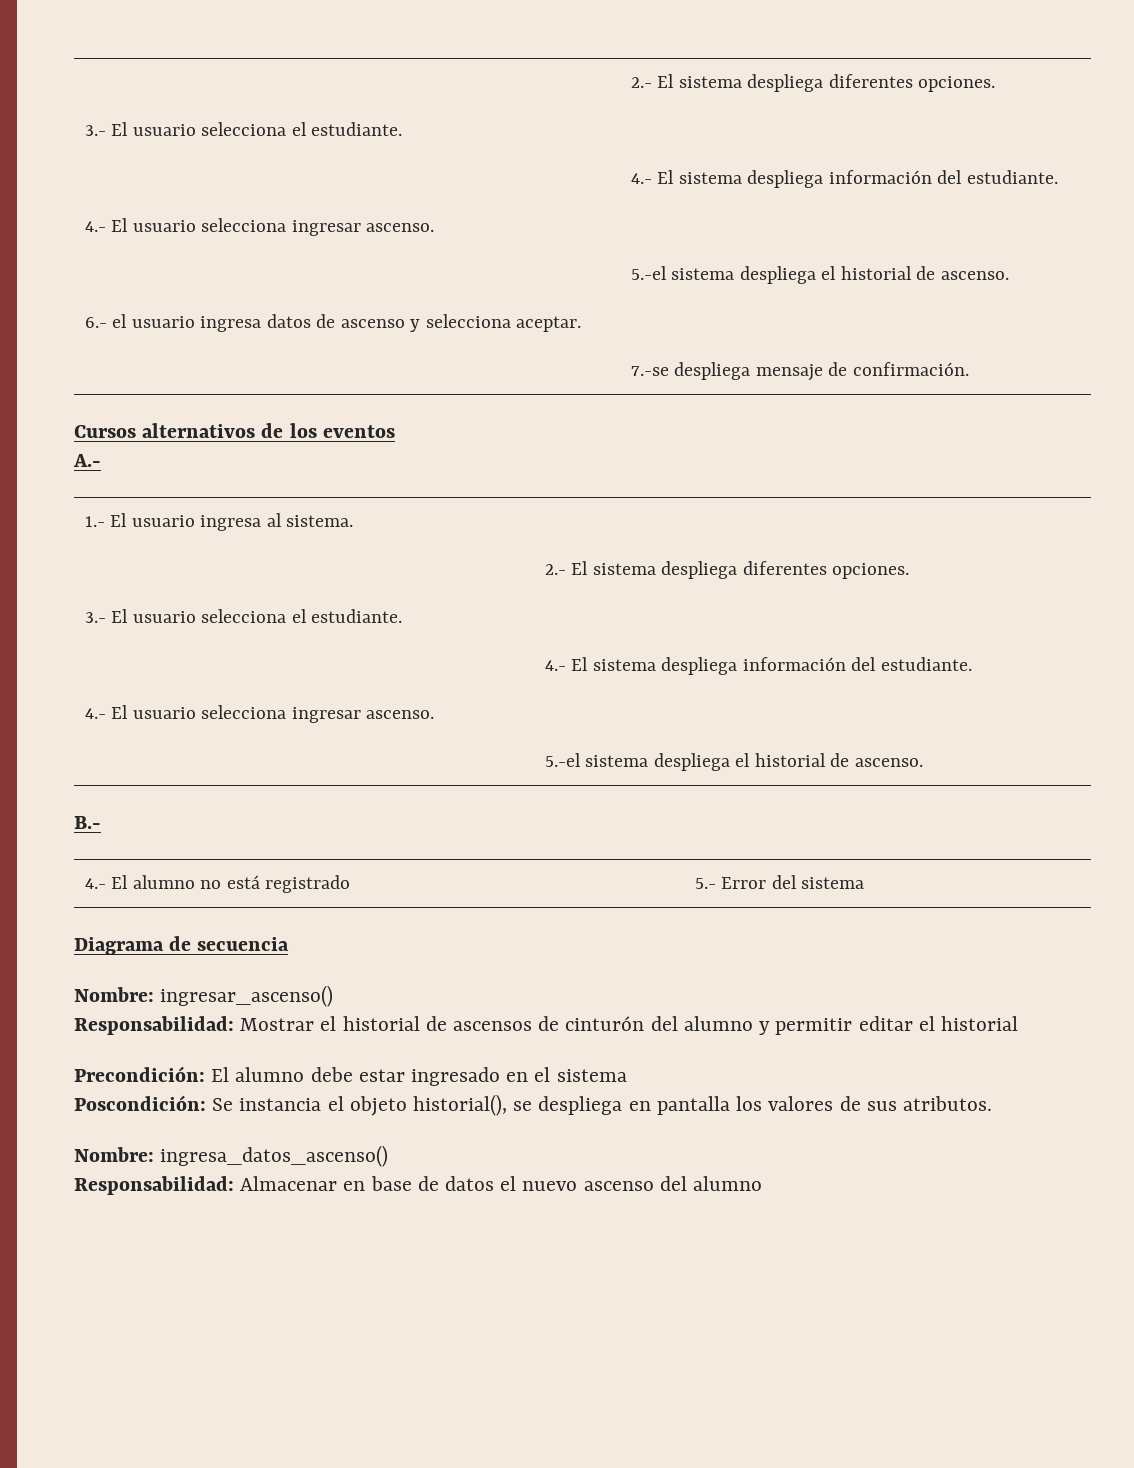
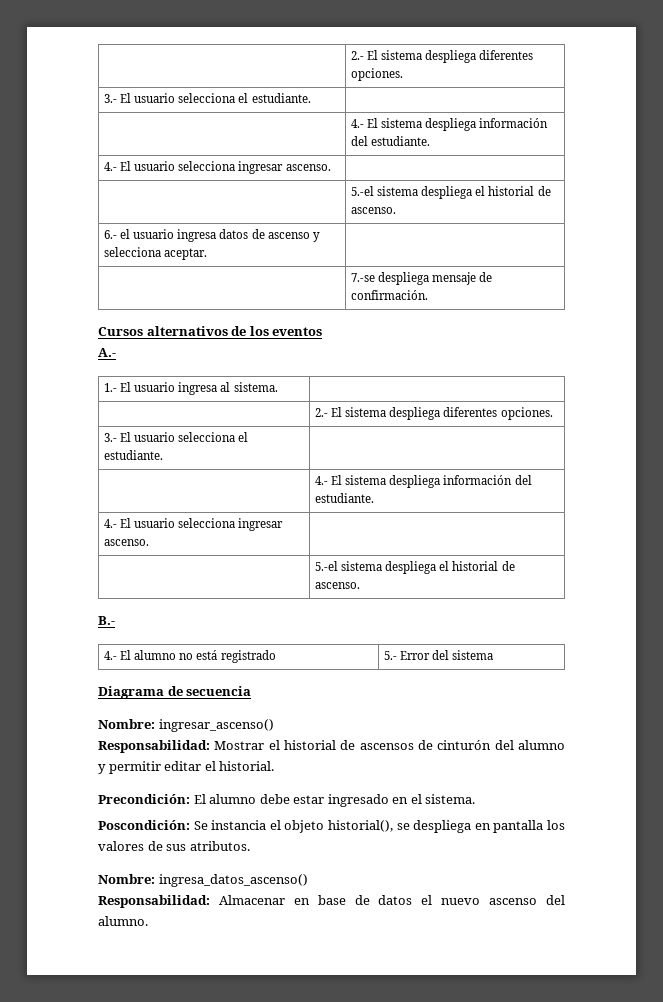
[940,1016,1018,1031] historial -> [219,761,275,771] historial.
[556,1069,627,1082] sistema -> [425,794,476,804] sistema.
[693,1176,763,1191] alumno -> [98,916,148,926] alumno.

